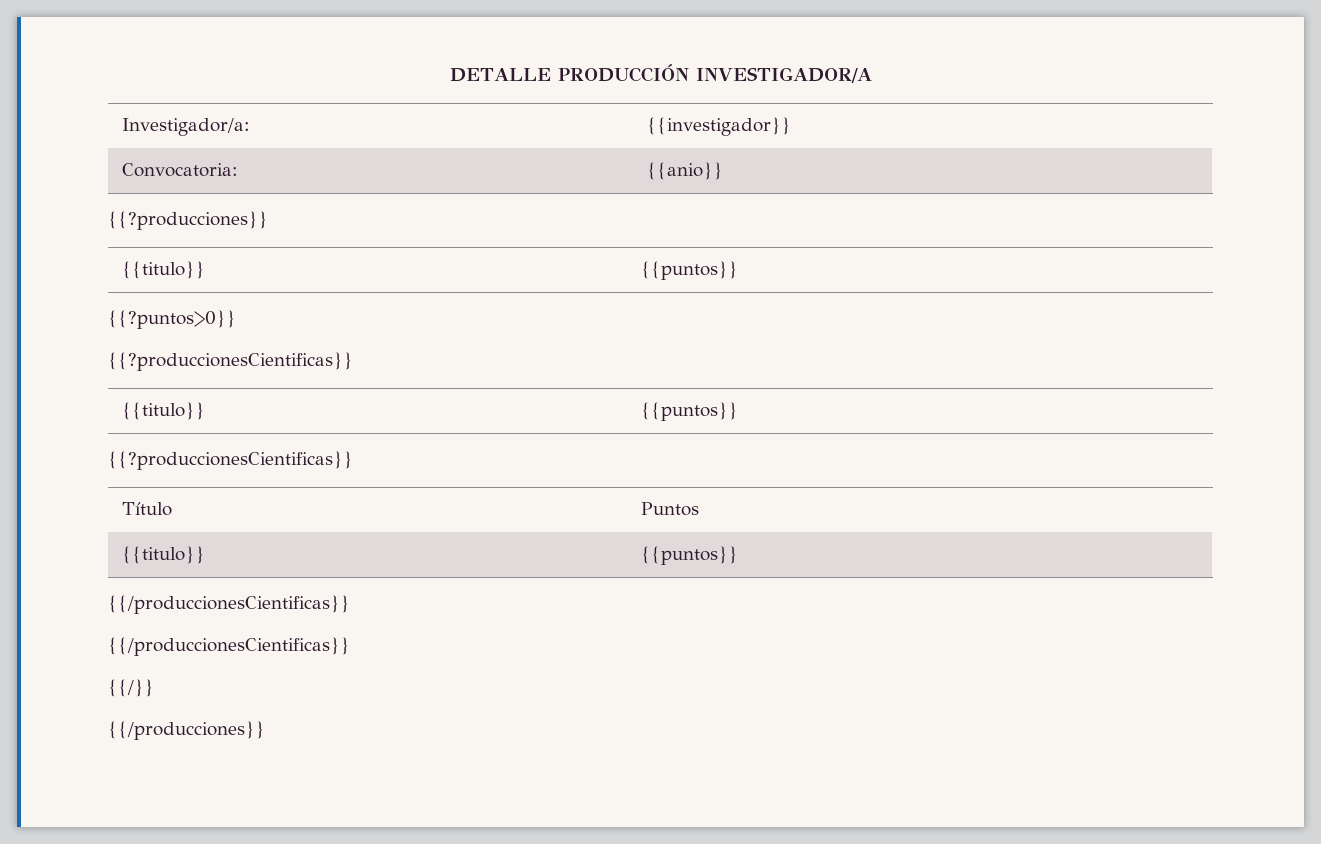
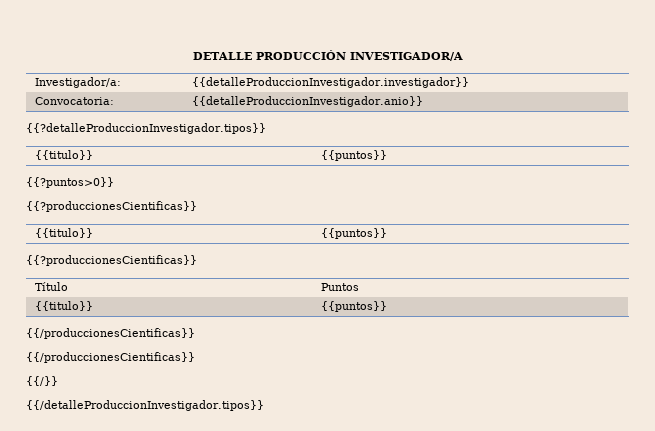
[647,117,792,136] {{investigador}} -> [191,77,469,88] {{detalleProduccionInvestigador.investigador}}
[647,162,724,180] [108,211,268,230] {{anio}} // {{?producciones}} -> [191,96,423,107] [26,123,266,134] {{detalleProduccionInvestigador.anio}} // {{?detalleProduccionInvestigador.tipos}}
[108,721,265,740] {{/producciones}} -> [26,400,264,411] {{/detalleProduccionInvestigador.tipos}}

